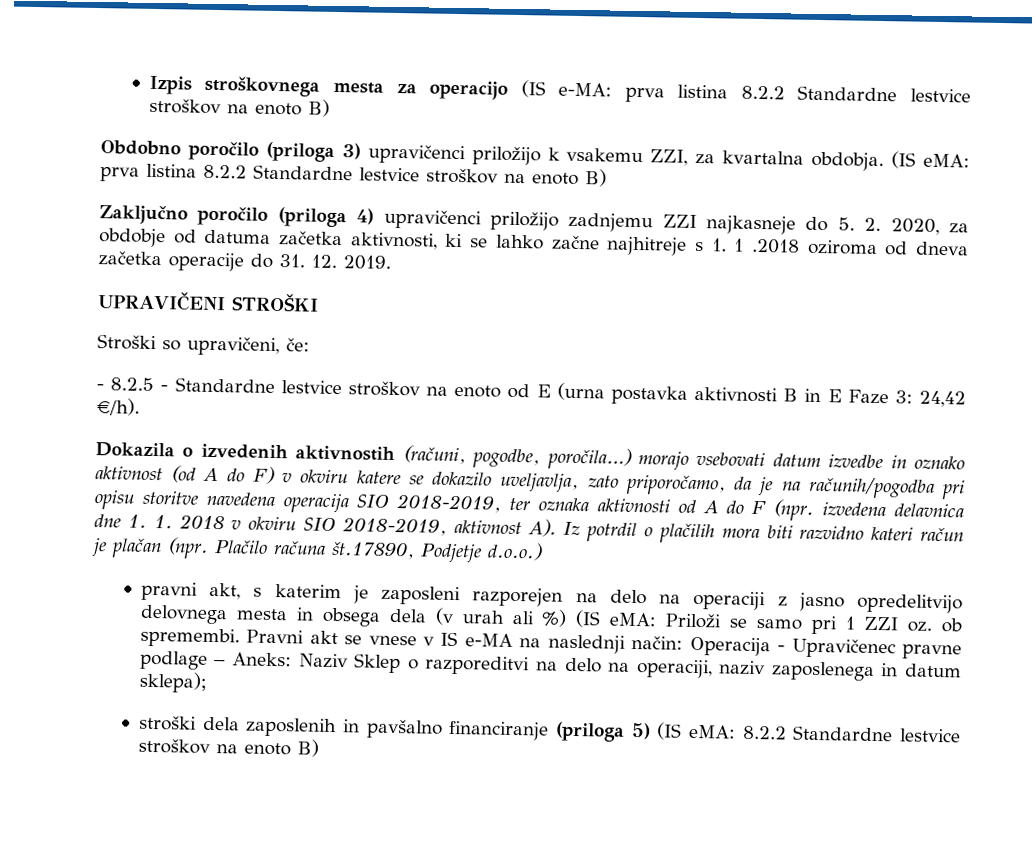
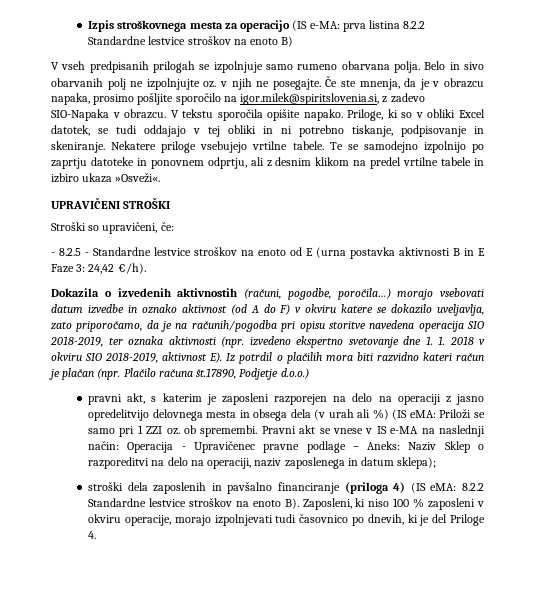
[100,140,970,172] [100,163,607,187] [99,205,969,235] [99,228,969,256] [98,251,391,272] Obdobno poročilo (priloga 3) upravičenci priložijo k vsakemu ZZI, za kvartalna obdobja. (IS eMA: prva listina 8.2.2 Standardne lestvice stroškov na enoto B) // Zaključno poročilo (priloga 4) upravičenci priložijo zadnjemu ZZI najkasneje do 5. 2. 2020, za obdobje od datuma začetka aktivnosti, ki se lahko začne najhitreje s 1. 1 .2018 oziroma od dneva začetka operacije do 31. 12. 2019. -> [51,61,484,73] [51,76,485,90] [51,93,425,105] [51,109,486,121] [51,125,484,137] [51,141,485,153] [51,157,484,169] [51,173,161,183] V vseh predpisanih prilogah se izpolnjuje samo rumeno obarvana polja. Belo in sivo obarvanih polj ne izpolnjujte oz. v njih ne posegajte. Če ste mnenja, da je v obrazcu napaka, prosimo pošljite sporočilo na igor.milek@spiritslovenia.si, z zadevo SIO-Napaka v obrazcu. V tekstu sporočila opišite napako. Priloge, ki so v obliki Excel datotek, se tudi oddajajo v tej obliki in ni potrebno tiskanje, podpisovanje in skeniranje. Nekatere priloge vsebujejo vrtilne tabele. Te se samodejno izpolnijo po zaprtju datoteke in ponovnem odprtju, ali z desnim klikom na predel vrtilne tabele in izbiro ukaza »Osveži«.
[677,499,964,521] od A do F (npr. izvedena delavnica -> [221,336,399,348] (npr. izvedeno ekspertno svetovanje
[527,519,557,537] A). -> [209,352,223,363] E).
[630,722,651,740] 5) -> [393,482,406,493] 4)
[296,739,319,757] B) -> [284,498,484,510] [88,514,485,526] [88,531,97,539] B). Zaposleni, ki niso 100 % zaposleni v okviru operacije, morajo izpolnjevati tudi časovnico po dnevih, ki je del Priloge 4.

